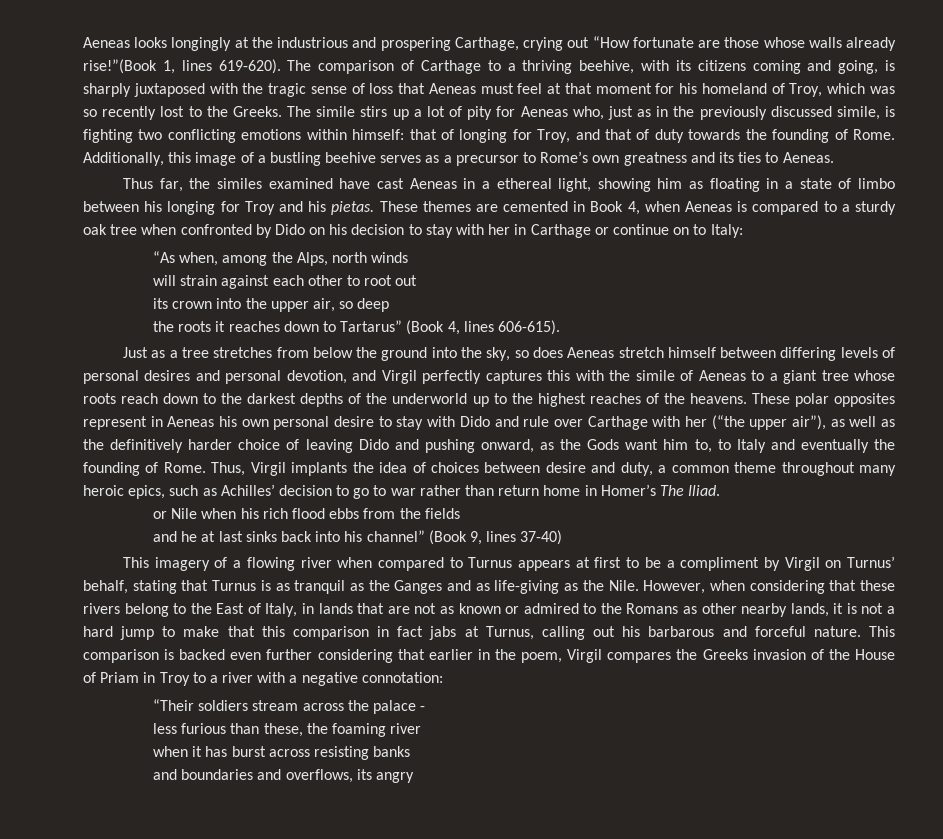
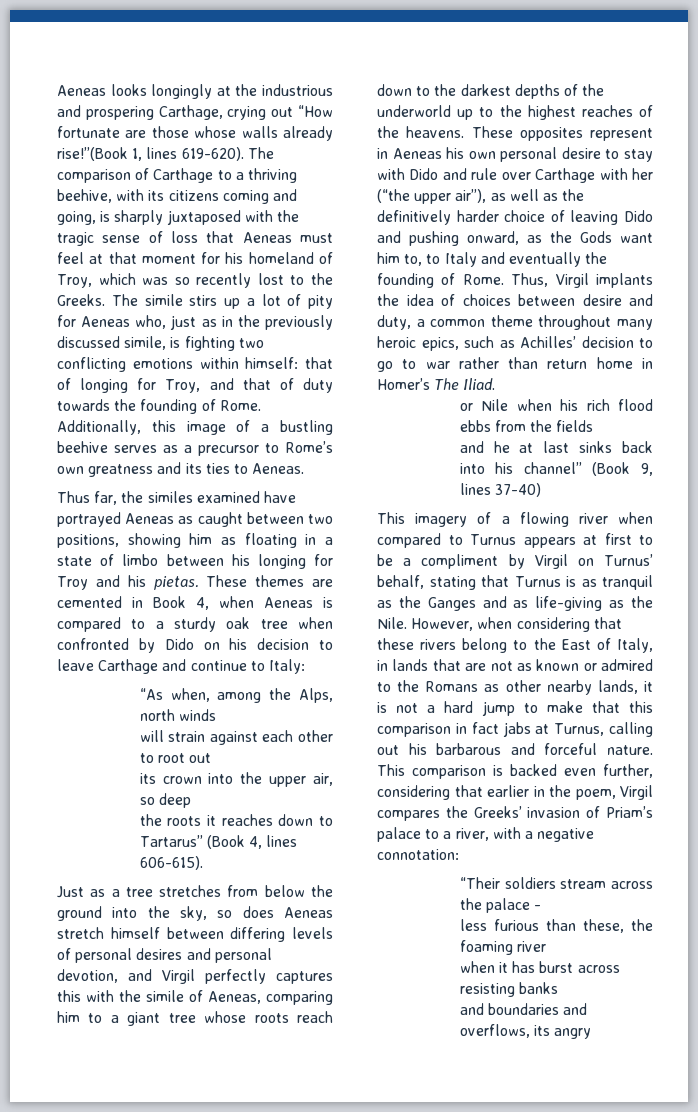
[376,178,592,192] cast Aeneas in a ethereal light, -> [57,512,333,527] [57,534,119,548] portrayed Aeneas as caught between two positions,
[425,224,690,238] stay with her in Carthage or continue on -> [57,659,247,674] leave Carthage and continue
[698,370,746,381] Aeneas -> [208,991,333,1005] [57,1011,80,1023] Aeneas, comparing him
[794,393,829,407] polar -> (513, 132) none
[266,649,313,660] further -> [603,764,653,778] further,
[702,649,748,660] Greeks -> [473,806,522,818] Greeks’
[828,649,895,660] [83,672,254,686] the House of Priam in Troy to a river -> [606,806,653,818] [377,827,489,842] Priam’s palace to a river,

